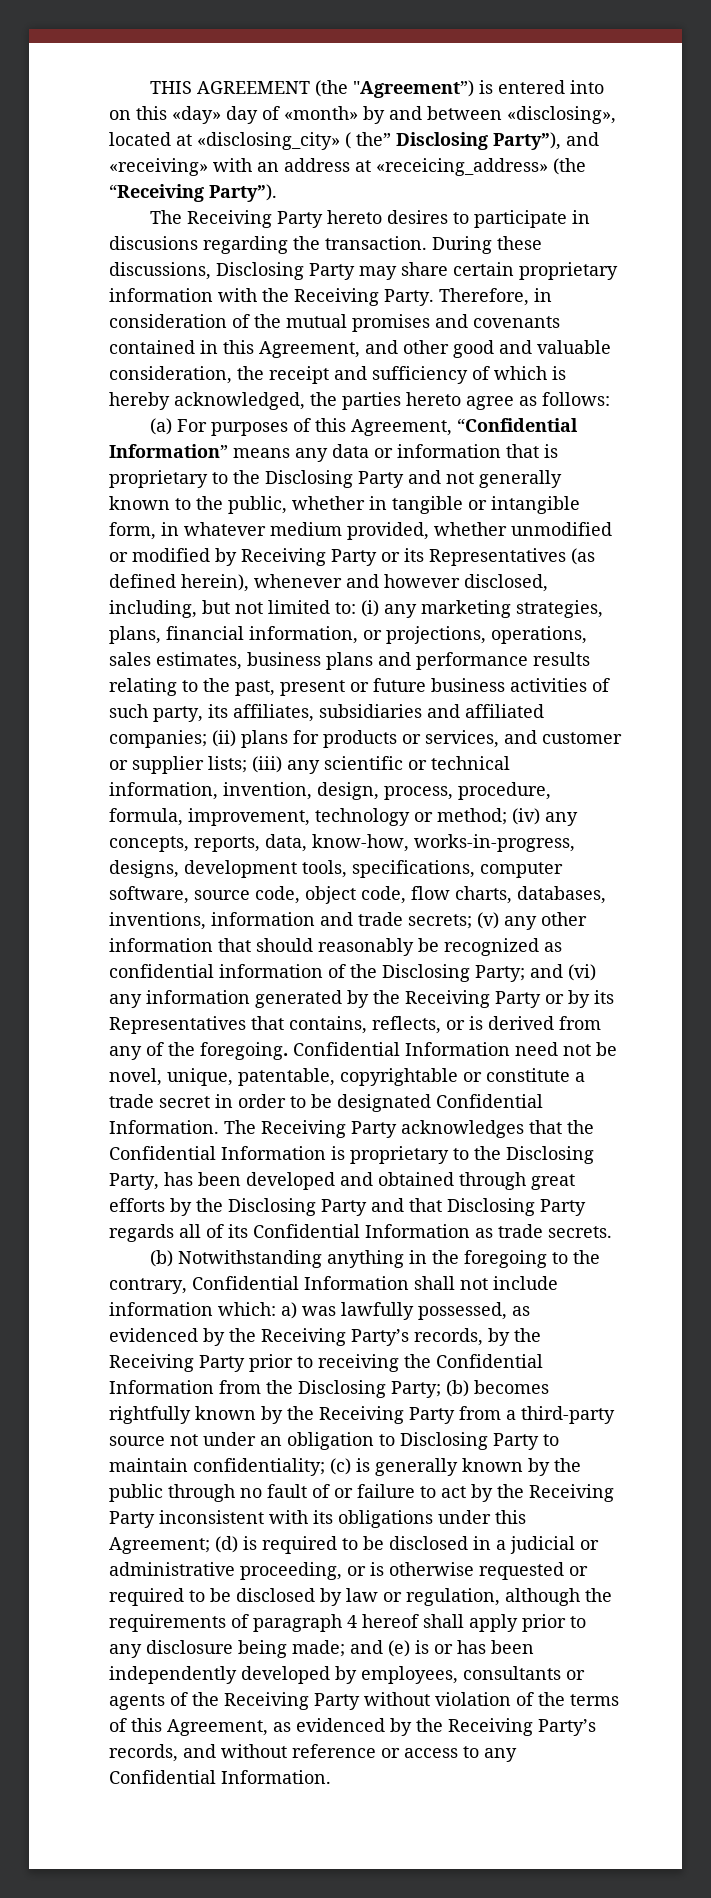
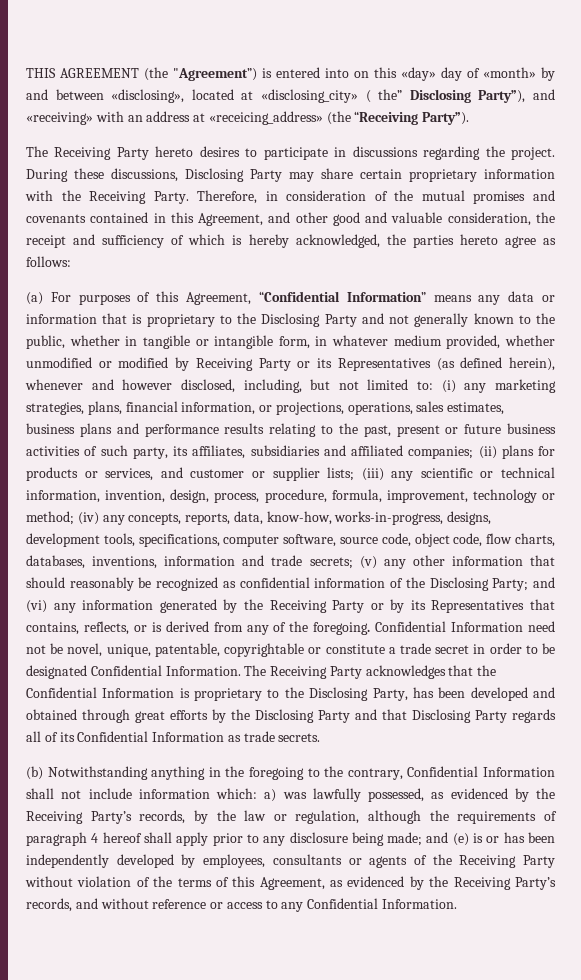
[109,236,198,250] discusions -> [352,146,418,157] discussions
[325,236,427,250] transaction. -> [510,147,555,160] project.
[109,1354,543,1372] [109,1380,549,1398] [109,1406,615,1424] [109,1432,559,1450] [109,1458,581,1476] [109,1484,614,1502] [109,1510,526,1528] [109,1536,599,1554] [109,1562,588,1580] [109,1588,342,1606] Receiving Party prior to receiving the Confidential Information from the Disclosing Party; (b) becomes rightfully known by the Receiving Party from a third-party source not under an obligation to Disclosing Party to maintain confidentiality; (c) is generally known by the public through no fault of or failure to act by the Receiving Party inconsistent with its obligations under this Agreement; (d) is required to be disclosed in a judicial or administrative proceeding, or is otherwise requested or required to be disclosed by -> (236, 815) none

